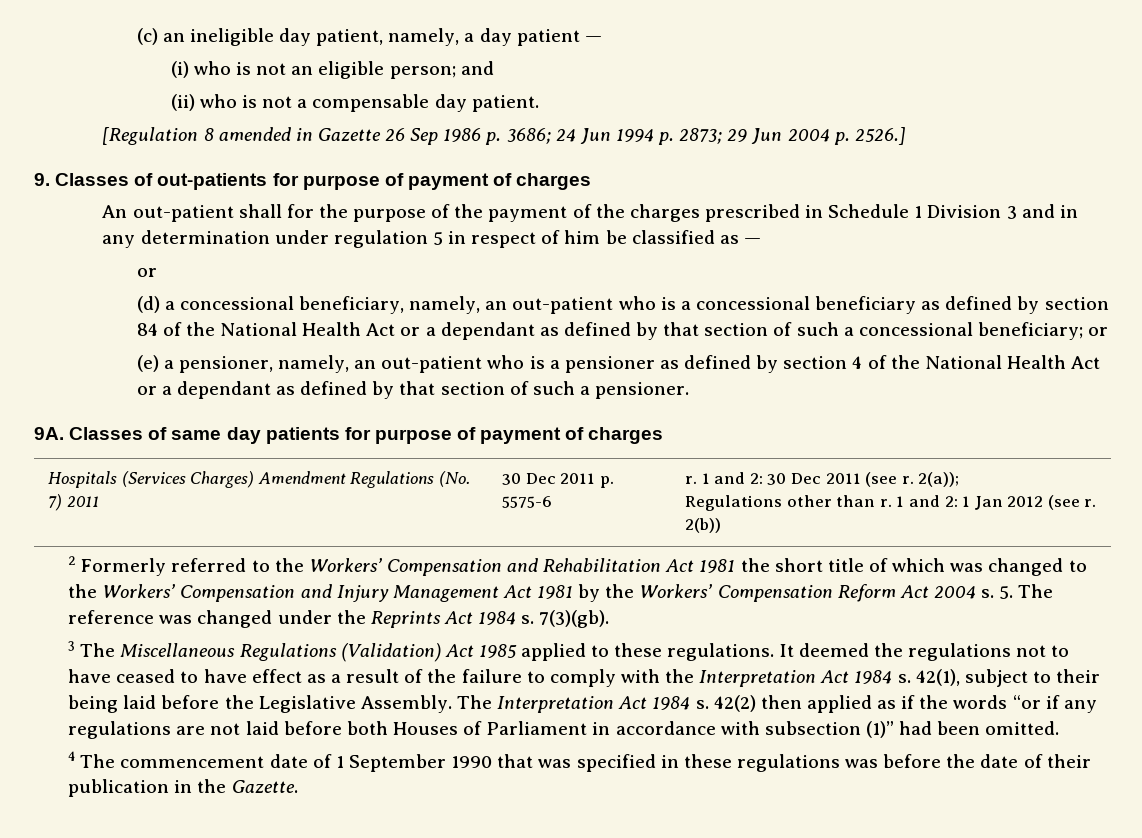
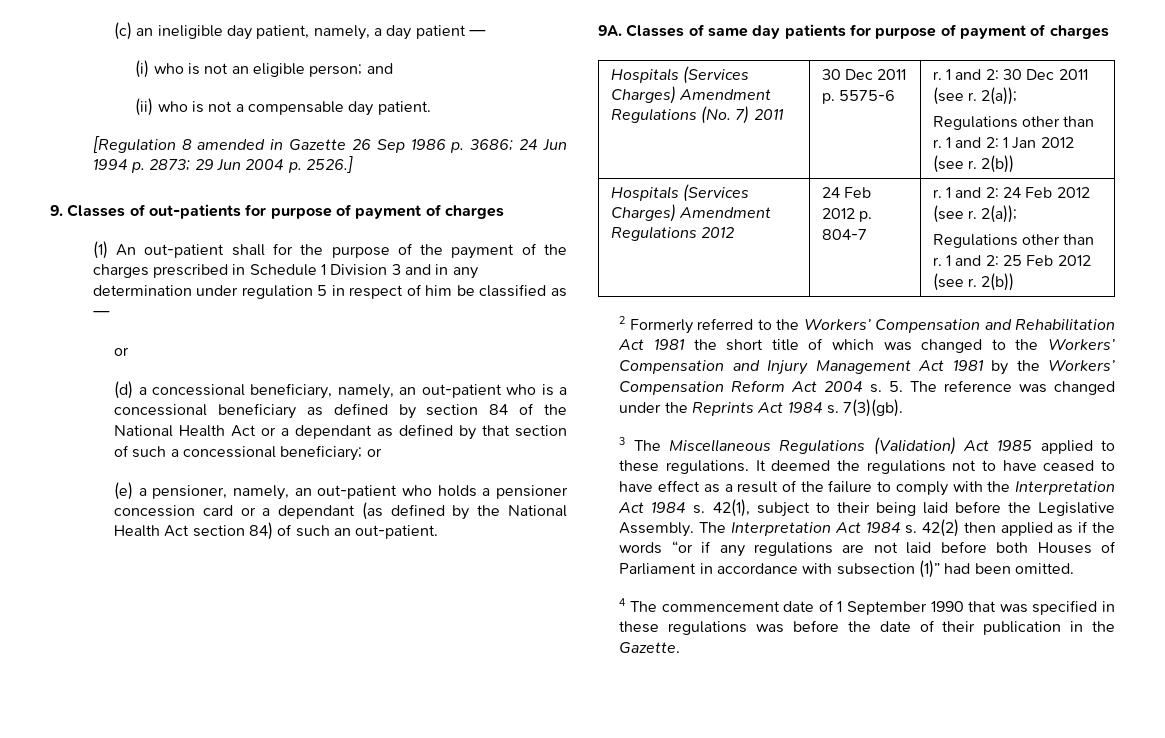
(592, 181) none -> [92,241,108,259] (1)
[529,356,545,369] is -> [437,485,477,497] holds
[659,355,1101,373] [136,381,690,399] as defined by section 4 of the National Health Act or a dependant as defined by that section of such a pensioner. -> [114,502,567,520] [114,522,439,540] concession card or a dependant (as defined by the National Health Act section 84) of such an out-patient.
(721, 525) none -> [610,184,750,202] [610,204,772,222] [610,226,735,241] [821,187,872,198] [821,208,873,222] [821,229,867,240] [932,187,1090,198] [932,205,1018,223] [932,234,1095,248] [932,255,1091,266] [932,273,1015,291] // Hospitals (Services Charges) Amendment Regulations 2012 | 24 Feb 2012 p. 804-7 | r. 1 and 2: 24 Feb 2012 (see r. 2(a)); // Regulations other than r. 1 and 2: 25 Feb 2012 (see r. 2(b))

